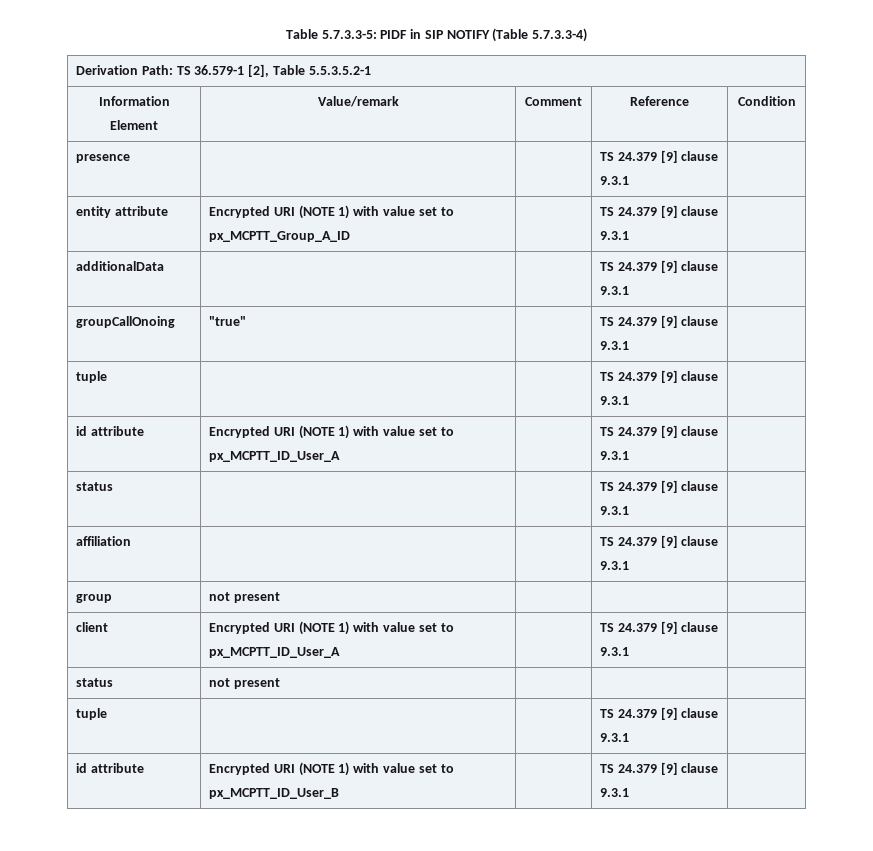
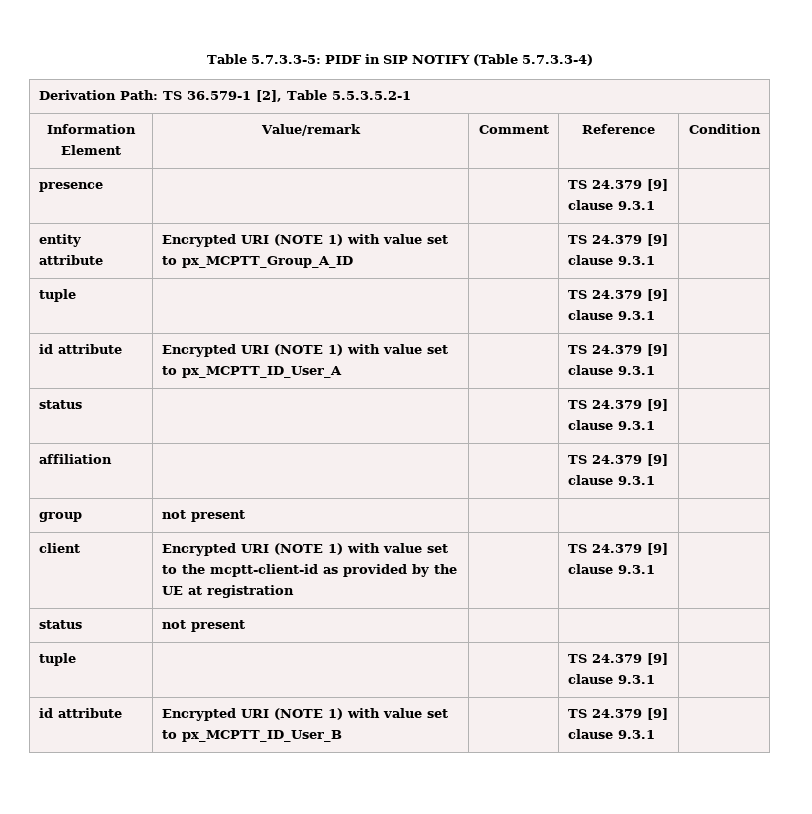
[76,261,165,271] [600,260,719,273] [600,286,630,295] [76,316,176,328] [209,316,247,326] [600,315,719,328] [600,341,630,350] // additionalData | | | TS 24.379 [9] clause 9.3.1 | // groupCallOnoing | "true" | | TS 24.379 [9] clause 9.3.1 | -> (655, 260) none
[209,647,341,658] px_MCPTT_ID_User_A -> [181,564,457,577] [161,585,294,598] the mcptt-client-id as provided by the UE at registration

